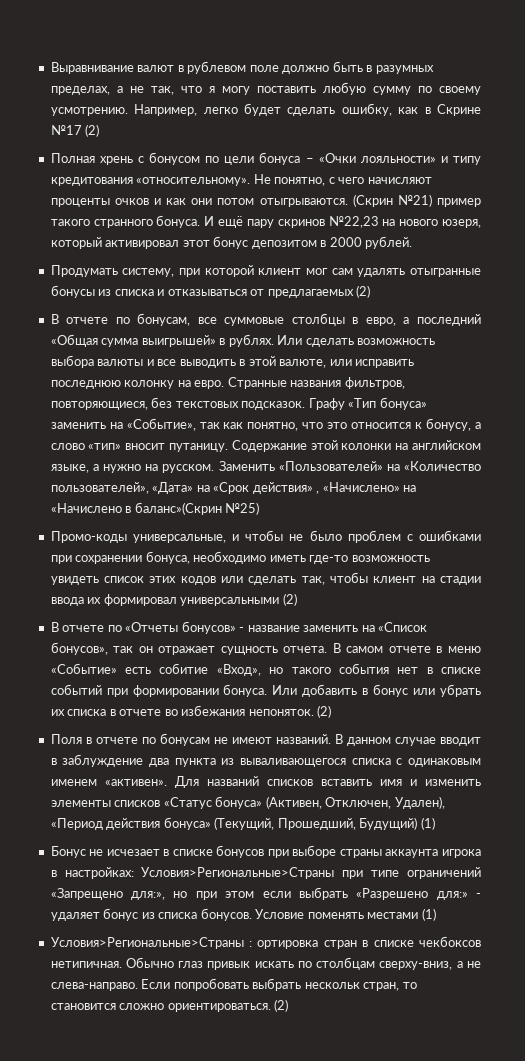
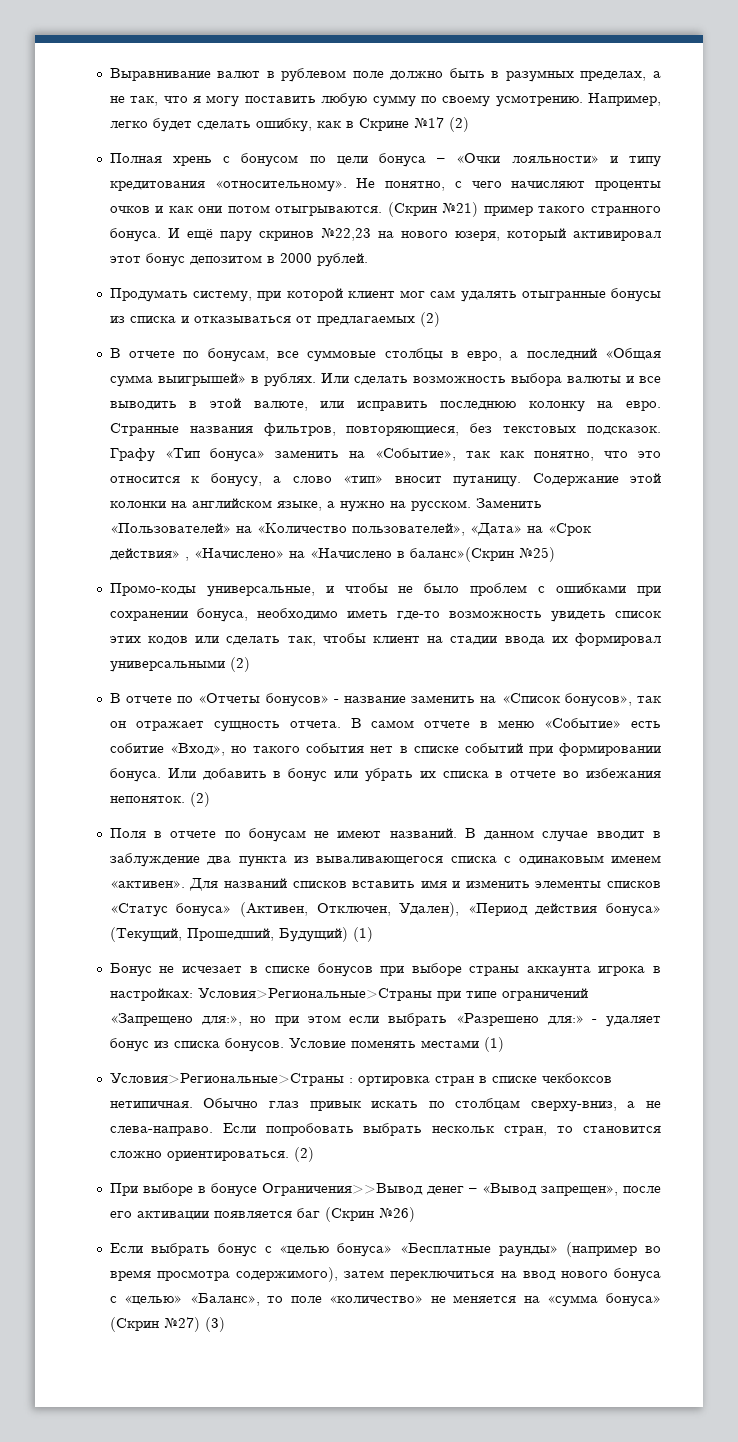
(289, 1005) none -> [109,1183,661,1197] [109,1207,415,1222] [109,1242,661,1257] [109,1267,662,1282] [109,1293,661,1307] [109,1317,225,1332] // При выборе в бонусе Ограничения>>Вывод денег – «Вывод запрещен», после его активации появляется баг (Скрин №26) // Если выбрать бонус с «целью бонуса» «Бесплатные раунды» (например во время просмотра содержимого), затем переключиться на ввод нового бонуса с «целью» «Баланс», то поле «количество» не меняется на «сумма бонуса» (Скрин №27) (3)

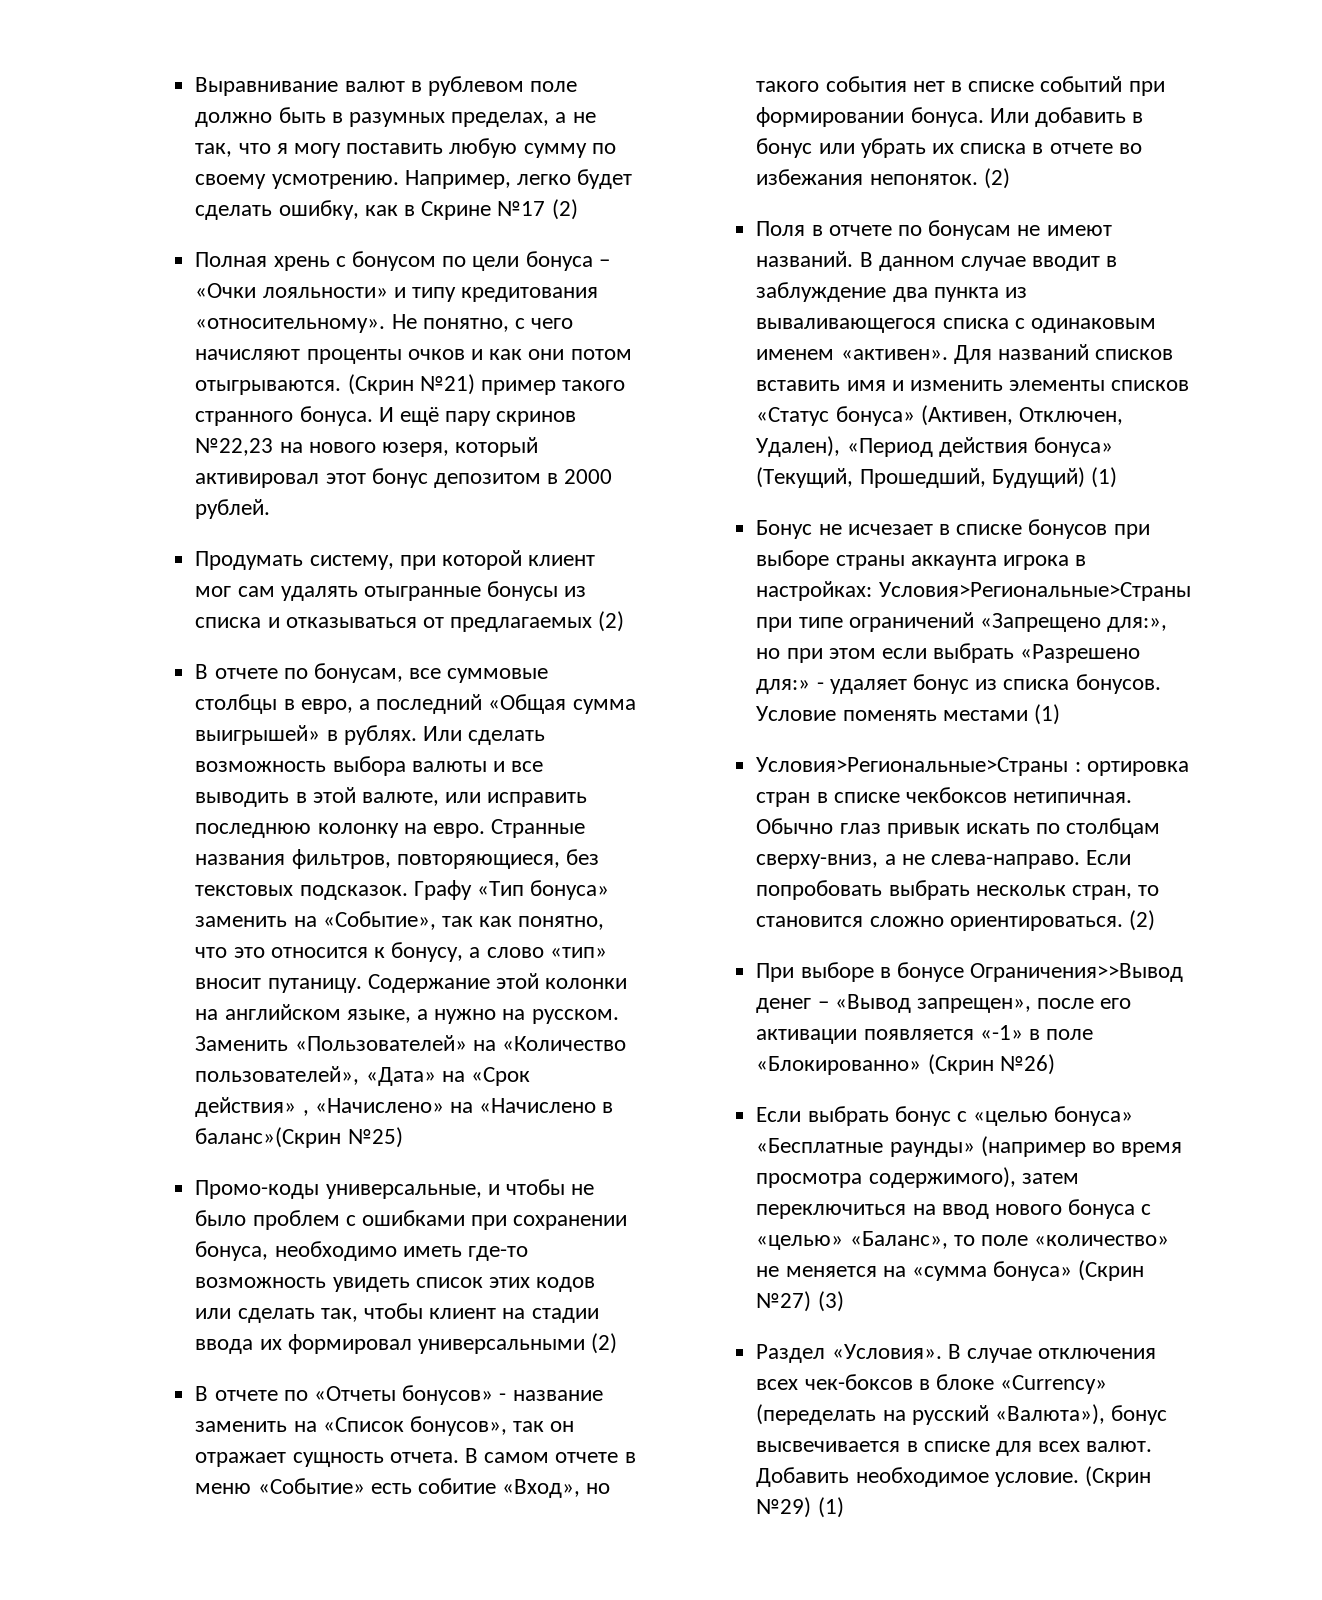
[296,1208,320,1218] баг -> [979,1025,1094,1040] [756,1056,922,1075] «-1» в поле «Блокированно»
(225, 1324) none -> [756,1344,1157,1363] [756,1374,1108,1394] [756,1404,1168,1425] [756,1441,1153,1456] [756,1466,1152,1487] [756,1497,844,1518] // Раздел «Условия». В случае отключения всех чек-боксов в блоке «Currency» (переделать на русский «Валюта»), бонус высвечивается в списке для всех валют. Добавить необходимое условие. (Скрин №29) (1)

